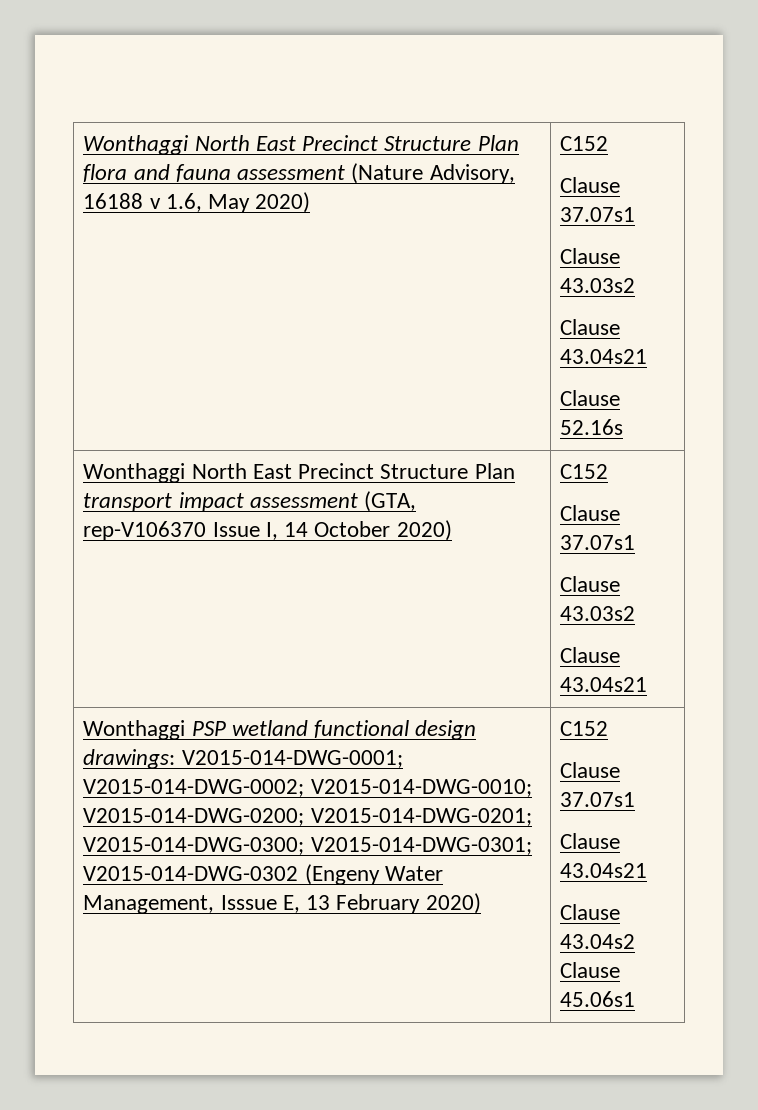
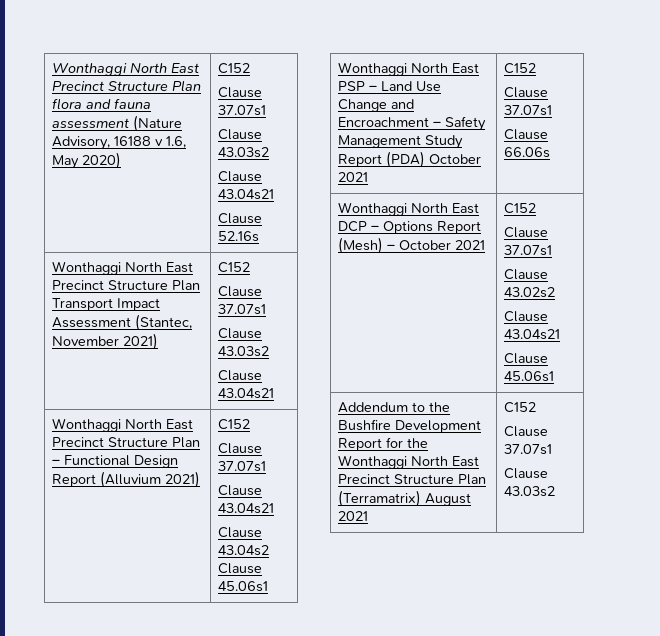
[83,491,417,512] [83,520,452,541] transport impact assessment (GTA, rep-V106370 Issue I, 14 October 2020) -> [51,298,160,311] [51,314,192,331] [51,333,158,350] Transport Impact Assessment (Stantec, November 2021)
[191,720,477,740] [83,749,403,769] [83,779,532,797] [83,808,532,826] [83,837,532,855] [83,864,443,885] [83,893,481,914] PSP wetland functional design drawings: V2015-014-DWG-0001; V2015-014-DWG-0002; V2015-014-DWG-0010; V2015-014-DWG-0200; V2015-014-DWG-0201; V2015-014-DWG-0300; V2015-014-DWG-0301; V2015-014-DWG-0302 (Engeny Water Management, Isssue E, 13 February 2020) -> [124,419,193,430] [51,437,200,448] [51,455,178,468] [51,471,200,488] North East Precinct Structure Plan – Functional Design Report (Alluvium 2021)
(636, 999) none -> [337,62,479,76] [337,81,441,92] [337,99,414,112] [337,116,486,131] [337,135,463,149] [337,151,481,168] [337,172,368,182] [503,63,536,74] [503,87,548,98] [503,105,552,116] [503,129,548,140] [503,147,550,158] [337,202,479,216] [337,221,481,234] [337,237,485,254] [503,203,536,214] [503,227,548,238] [503,245,552,256] [503,269,548,280] [503,287,555,298] [503,311,548,322] [503,329,560,340] [503,353,548,364] [503,371,554,382] [337,402,450,413] [337,419,481,433] [337,437,428,451] [337,455,479,469] [337,474,486,485] [337,490,471,507] [337,511,368,521] [503,402,536,413] [503,426,548,437] [503,444,552,455] [503,468,548,479] [503,486,555,497] // Wonthaggi North East PSP – Land Use Change and Encroachment – Safety Management Study Report (PDA) October 2021 | C152 // Clause 37.07s1 // Clause 66.06s // Wonthaggi North East DCP – Options Report (Mesh) – October 2021 | C152 // Clause 37.07s1 // Clause 43.02s2 // Clause 43.04s21 // Clause 45.06s1 // Addendum to the Bushfire Development Report for the Wonthaggi North East Precinct Structure Plan (Terramatrix) August 2021 | C152 // Clause 37.07s1 // Clause 43.03s2

